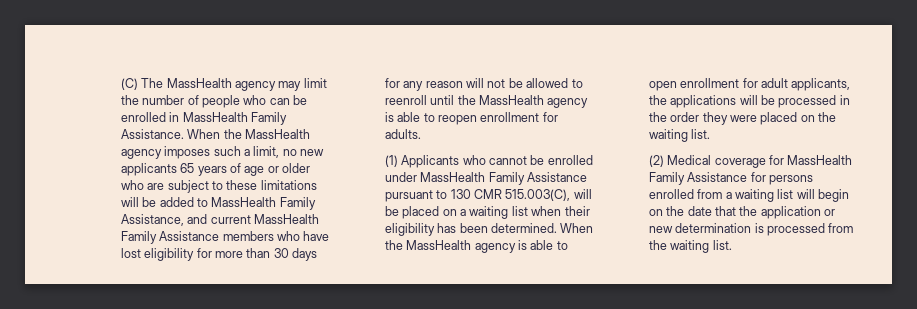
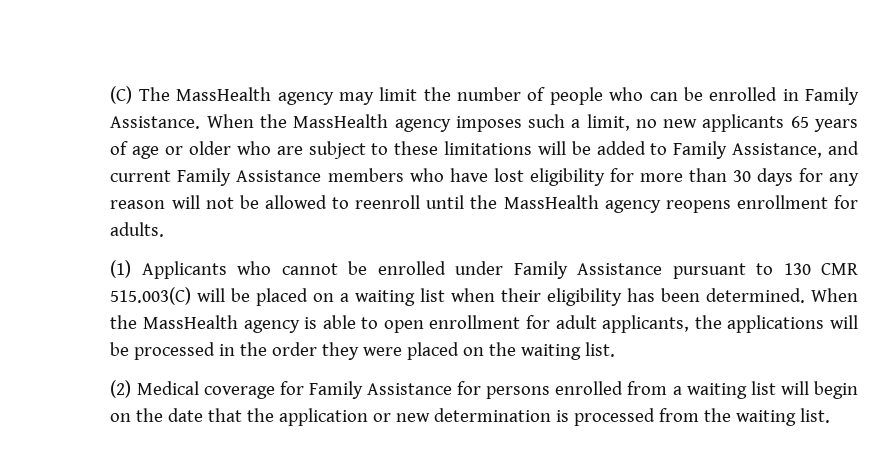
[182,112,248,122] MassHealth -> (799, 95) none
[211,197,277,207] MassHealth -> (668, 149) none
[254,214,320,224] MassHealth -> (172, 176) none
[384,112,478,125] is able to reopen -> [665,200,731,213] reopens
[420,172,486,182] MassHealth -> (504, 268) none
[505,189,571,201] 515.003(C), -> [110,287,192,305] 515.003(C)
[787,155,853,165] MassHealth -> (304, 388) none

